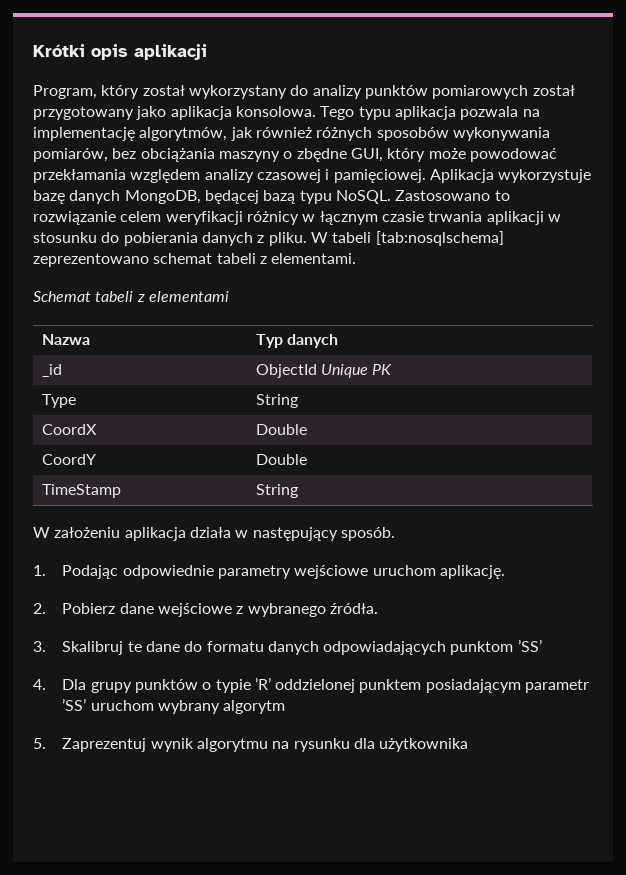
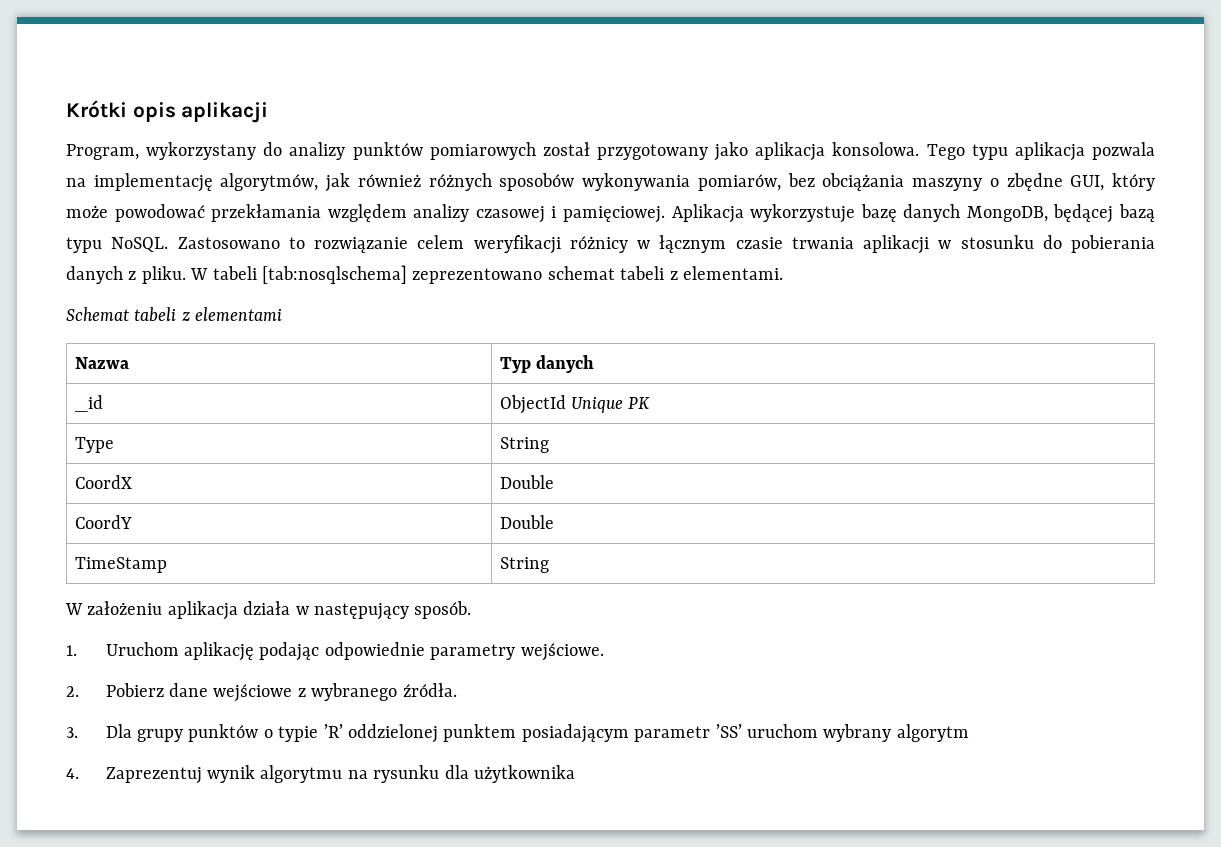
[101,85,185,99] który został -> (139, 152) none
[62,565,505,579] Podając odpowiednie parametry wejściowe uruchom aplikację. -> [105,642,604,661] Uruchom aplikację podając odpowiednie parametry wejściowe.
[62,639,542,655] [33,679,46,690] Skalibruj te dane do formatu danych odpowiadających punktom ’SS’ // 4. -> (78, 732) none
[33,738,46,749] 5. -> [66,768,79,779] 4.

